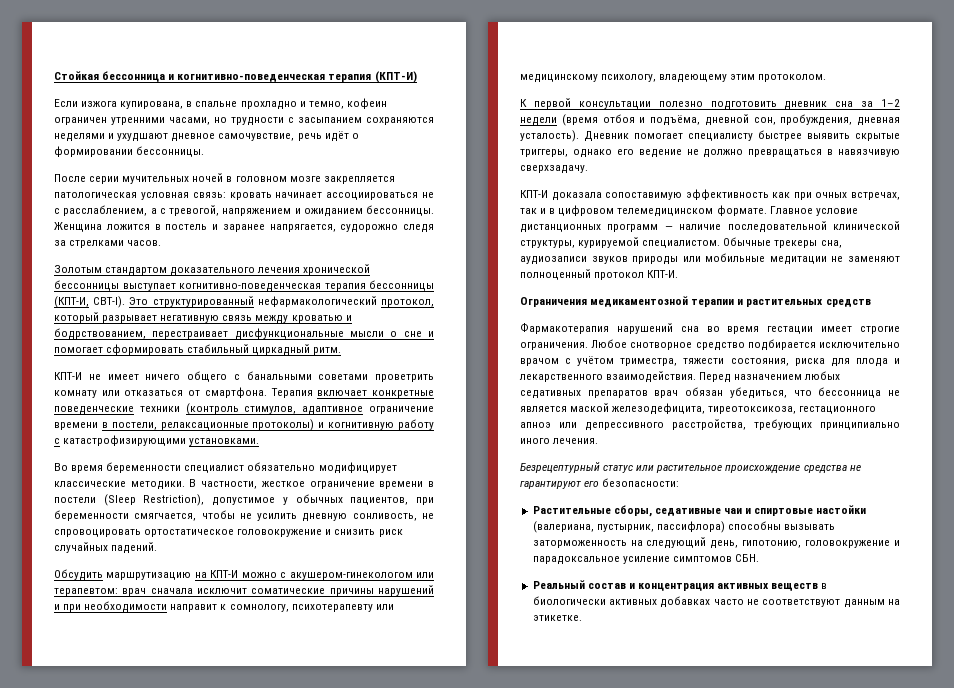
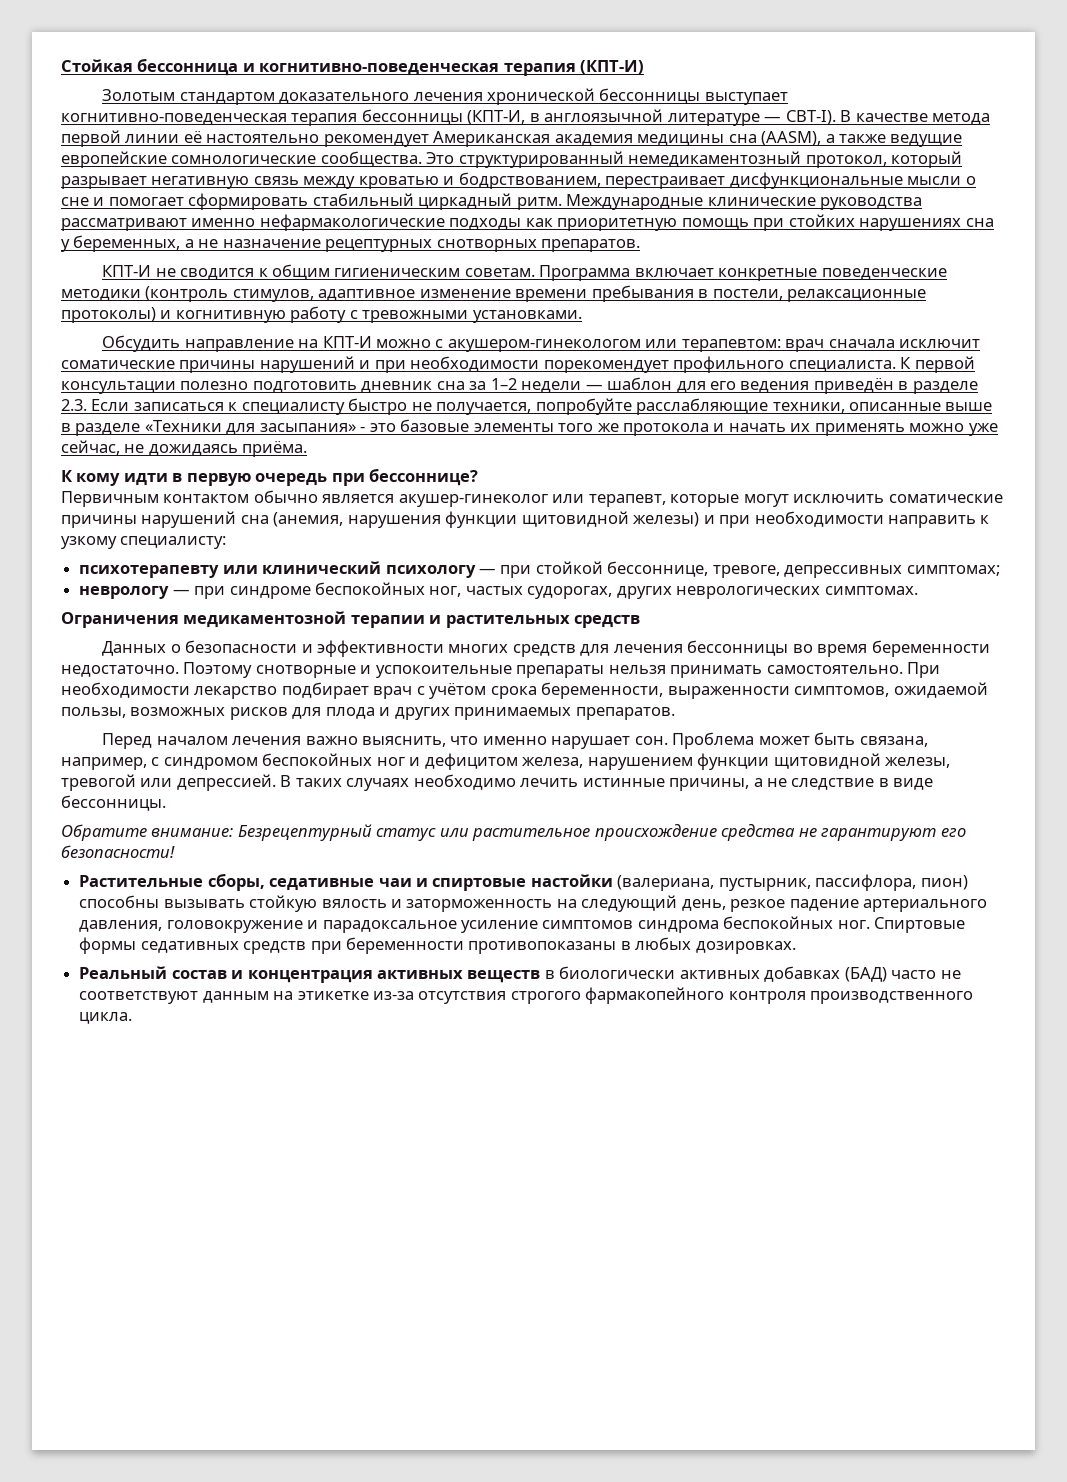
[54,98,387,110] [54,117,434,126] [54,131,359,142] [54,146,205,157] [54,173,395,184] [54,192,434,200] [54,205,434,217] [54,222,434,233] [54,240,162,248] // Если изжога купирована, в спальне прохладно и темно, кофеин ограничен утренними часами, но трудности с засыпанием сохраняются неделями и ухудшают дневное самочувствие, речь идёт о формировании бессонницы. // После серии мучительных ночей в головном мозге закрепляется патологическая условная связь: кровать начинает ассоциироваться не с расслаблением, а с тревогой, напряжением и ожиданием бессонницы. Женщина ложится в постель и заранее напрягается, судорожно следя за стрелками часов. -> (645, 67) none
[93,296,126,308] CBT-I). -> [529,109,991,126] [61,130,963,147] [61,151,422,168] в англоязычной литературе — CBT-I). В качестве метода первой линии её настоятельно рекомендует Американская академия медицины сна (AASM), а также ведущие европейские сомнологические сообщества.
[257,296,377,307] нефармакологический -> [628,151,802,167] немедикаментозный
[54,371,434,382] [54,387,313,398] // КПТ-И не имеет ничего общего с банальными советами проветрить комнату или отказаться от смартфона. Терапия -> [566,194,923,210] [61,214,994,231] [61,235,641,252] [102,264,631,281] Международные клинические руководства рассматривают именно нефармакологические подходы как приоритетную помощь при стойких нарушениях сна у беременных, а не назначение рецептурных снотворных препаратов. // КПТ-И не сводится к общим гигиеническим советам. Программа
[139,406,180,412] техники -> [61,289,141,301] методики
[368,406,434,414] [54,422,98,430] ограничение времени -> [419,285,694,302] изменение времени пребывания
[63,435,187,446] катастрофизирующими -> [362,310,469,323] тревожными
[54,462,397,474] [54,479,435,490] [54,494,435,506] [54,510,434,522] [54,529,403,537] [54,542,158,554] // Во время беременности специалист обязательно модифицирует классические методики. В частности, жесткое ограничение времени в постели (Sleep Restriction), допустимое у обычных пациентов, при беременности смягчается, чтобы не усилить дневную сонливость, не спровоцировать ортостатическое головокружение и снизить риск случайных падений. -> (582, 316) none
[106,572,192,580] маршрутизацию -> [184,339,294,352] направление
[170,604,394,612] [520,74,827,83] направит к сомнологу, психотерапевту или медицинскому психологу, владеющему этим протоколом. // -> [543,356,896,373] порекомендует профильного специалиста.
[561,114,900,126] [520,130,900,142] [520,149,900,158] [520,165,588,174] [520,189,900,201] [520,205,858,217] [520,221,900,233] [520,237,842,248] [520,253,900,265] [520,269,679,280] (время отбоя и подъёма, дневной сон, пробуждения, дневная усталость). Дневник помогает специалисту быстрее выявить скрытые триггеры, однако его ведение не должно превращаться в навязчивую сверхзадачу. // КПТ-И доказала сопоставимую эффективность как при очных встречах, так и в цифровом телемедицинском формате. Главное условие дистанционных программ — наличие последовательной клинической структуры, курируемой специалистом. Обычные трекеры сна, аудиозаписи звуков природы или мобильные медитации не заменяют полноценный протокол КПТ-И. -> [585,377,978,394] [61,398,993,415] [61,419,998,436] [61,440,308,457] [61,468,479,486] [61,490,1003,507] [61,511,990,528] [61,536,227,549] [79,561,1000,578] [79,582,918,599] — шаблон для его ведения приведён в разделе 2.3. Если записаться к специалисту быстро не получается, попробуйте расслабляющие техники, описанные выше в разделе «Техники для засыпания» - это базовые элементы того же протокола и начать их применять можно уже сейчас, не дожидаясь приёма. // К кому идти в первую очередь при бессоннице? // Первичным контактом обычно является акушер-гинеколог или терапевт, которые могут исключить соматические причины нарушений сна (анемия, нарушения функции щитовидной железы) и при необходимости направить к узкому специалисту: // психотерапевту или клинический психологу — при стойкой бессоннице, тревоге, депрессивных симптомах; // неврологу — при синдроме беспокойных ног, частых судорогах, других неврологических симптомах.
[520,323,900,334] [520,339,900,351] [520,356,900,367] [519,371,841,383] [520,387,900,399] [520,403,877,415] [520,419,900,431] [520,438,599,444] Фармакотерапия нарушений сна во время гестации имеет строгие ограничения. Любое снотворное средство подбирается исключительно врачом с учётом триместра, тяжести состояния, риска для плода и лекарственного взаимодействия. Перед назначением любых седативных препаратов врач обязан убедиться, что бессонница не является маской железодефицита, тиреотоксикоза, гестационного апноэ или депрессивного расстройства, требующих принципиально иного лечения. // -> [102,640,990,657] [61,662,941,678] [61,682,988,699] [61,707,675,720] [102,732,928,749] [61,753,951,770] [61,774,934,791] [61,795,166,811] [61,824,234,841] Данных о безопасности и эффективности многих средств для лечения бессонницы во время беременности недостаточно. Поэтому снотворные и успокоительные препараты нельзя принимать самостоятельно. При необходимости лекарство подбирает врач с учётом срока беременности, выраженности симптомов, ожидаемой пользы, возможных рисков для плода и других принимаемых препаратов. // Перед началом лечения важно выяснить, что именно нарушает сон. Проблема может быть связана, например, с синдромом беспокойных ног и дефицитом железа, нарушением функции щитовидной железы, тревогой или депрессией. В таких случаях необходимо лечить истинные причины, а не следствие в виде бессонницы. // Обратите внимание:
[602,478,680,487] безопасности: -> [61,845,175,858] безопасности!
[656,521,836,533] [532,537,802,549] пассифлора) способны вызывать заторможенность на следующий день, гипотонию, -> [815,874,968,891] [79,895,988,912] [79,920,163,932] пассифлора, пион) способны вызывать стойкую вялость и заторможенность на следующий день, резкое падение артериального давления,
[734,554,759,562] СБН. -> [637,916,966,933] [79,937,796,954] синдрома беспокойных ног. Спиртовые формы седативных средств при беременности противопоказаны в любых дозировках.
(711, 602) none -> [844,967,887,982] (БАД)
[532,615,582,621] этикетке. -> [297,987,974,1004] [79,1012,133,1024] этикетке из-за отсутствия строгого фармакопейного контроля производственного цикла.

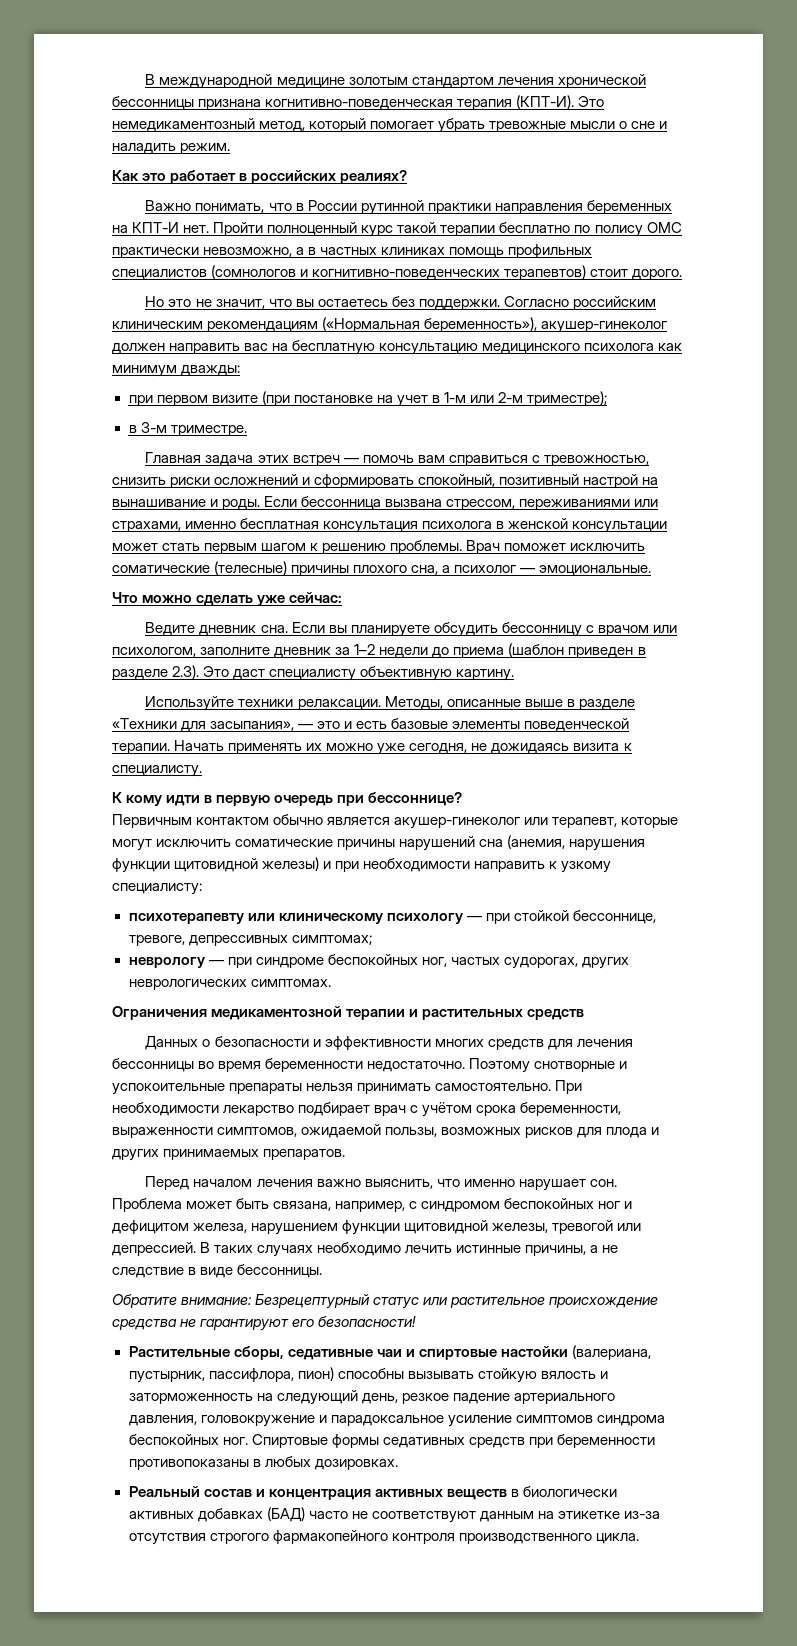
[61,58,645,76] [102,89,410,105] Стойкая бессонница и когнитивно-поведенческая терапия (КПТ-И) // Золотым стандартом доказательного -> [145,74,494,89] В международной медицине золотым стандартом
[704,92,788,105] [61,109,991,126] [61,130,963,147] [61,151,963,168] [61,172,976,189] [61,193,923,210] [61,214,994,231] [61,235,641,252] [102,264,947,281] [61,285,927,302] [61,306,582,323] [102,335,981,352] [61,356,975,373] [61,377,978,394] [61,398,845,415] выступает когнитивно-поведенческая терапия бессонницы (КПТ-И, в англоязычной литературе — CBT-I). В качестве метода первой линии её настоятельно рекомендует Американская академия медицины сна (AASM), а также ведущие европейские сомнологические сообщества. Это структурированный немедикаментозный протокол, который разрывает негативную связь между кроватью и бодрствованием, перестраивает дисфункциональные мысли о сне и помогает сформировать стабильный циркадный ритм. Международные клинические руководства рассматривают именно нефармакологические подходы как приоритетную помощь при стойких нарушениях сна у беременных, а не назначение рецептурных снотворных препаратов. // КПТ-И не сводится к общим гигиеническим советам. Программа включает конкретные поведенческие методики (контроль стимулов, адаптивное изменение времени пребывания в постели, релаксационные протоколы) и когнитивную работу с тревожными установками. // Обсудить направление на КПТ-И можно с акушером-гинекологом или терапевтом: врач сначала исключит соматические причины нарушений и при необходимости порекомендует профильного специалиста. К первой консультации полезно подготовить дневник сна за 1–2 недели — шаблон для его ведения приведён в разделе 2.3. Если записаться к специалисту быстро не получается, попробуйте расслабляющие техники, -> [198,95,605,110] [112,118,668,133] [112,143,231,154] [112,170,408,184] [145,200,672,215] [112,222,682,237] [112,244,593,258] [112,265,683,280] [145,296,656,310] [112,317,668,333] [112,340,683,355] [112,365,241,377] [128,391,608,407] [128,422,247,436] [145,452,649,466] [112,474,659,488] [112,496,659,510] [112,518,668,533] [112,540,646,554] [112,561,652,576] [112,592,343,606] [145,622,677,637] [112,643,646,658] [112,665,515,681] [145,696,443,711] признана когнитивно-поведенческая терапия (КПТ-И). Это немедикаментозный метод, который помогает убрать тревожные мысли о сне и наладить режим. // Как это работает в российских реалиях? // Важно понимать, что в России рутинной практики направления беременных на КПТ-И нет. Пройти полноценный курс такой терапии бесплатно по полису ОМС практически невозможно, а в частных клиниках помощь профильных специалистов (сомнологов и когнитивно-поведенческих терапевтов) стоит дорого. // Но это не значит, что вы остаетесь без поддержки. Согласно российским клиническим рекомендациям («Нормальная беременность»), акушер-гинеколог должен направить вас на бесплатную консультацию медицинского психолога как минимум дважды: // при первом визите (при постановке на учет в 1-м или 2-м триместре); // в 3-м триместре. // Главная задача этих встреч — помочь вам справиться с тревожностью, снизить риски осложнений и сформировать спокойный, позитивный настрой на вынашивание и роды. Если бессонница вызвана стрессом, переживаниями или страхами, именно бесплатная консультация психолога в женской консультации может стать первым шагом к решению проблемы. Врач поможет исключить соматические (телесные) причины плохого сна, а психолог — эмоциональные. // Что можно сделать уже сейчас: // Ведите дневник сна. Если вы планируете обсудить бессонницу с врачом или психологом, заполните дневник за 1–2 недели до приема (шаблон приведен в разделе 2.3). Это даст специалисту объективную картину. // Используйте техники релаксации. Методы,
[259,419,905,436] засыпания» - это базовые элементы того же протокола и начать их применять -> [210,718,630,732] [112,740,323,754] засыпания», — это и есть базовые элементы поведенческой терапии. Начать применять их
[61,440,120,455] сейчас, -> [409,743,468,754] сегодня,
[242,440,308,457] приёма. -> [573,743,632,751] [112,765,202,777] визита к специалисту.
[262,561,382,574] клинический -> [278,913,383,924] клиническому

